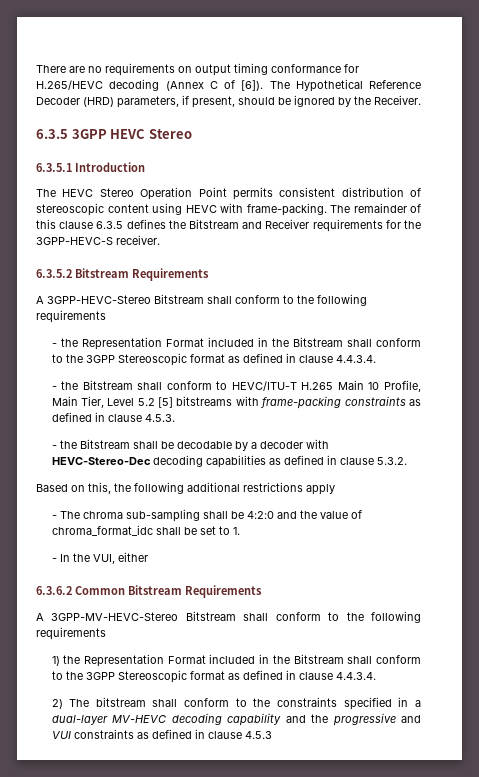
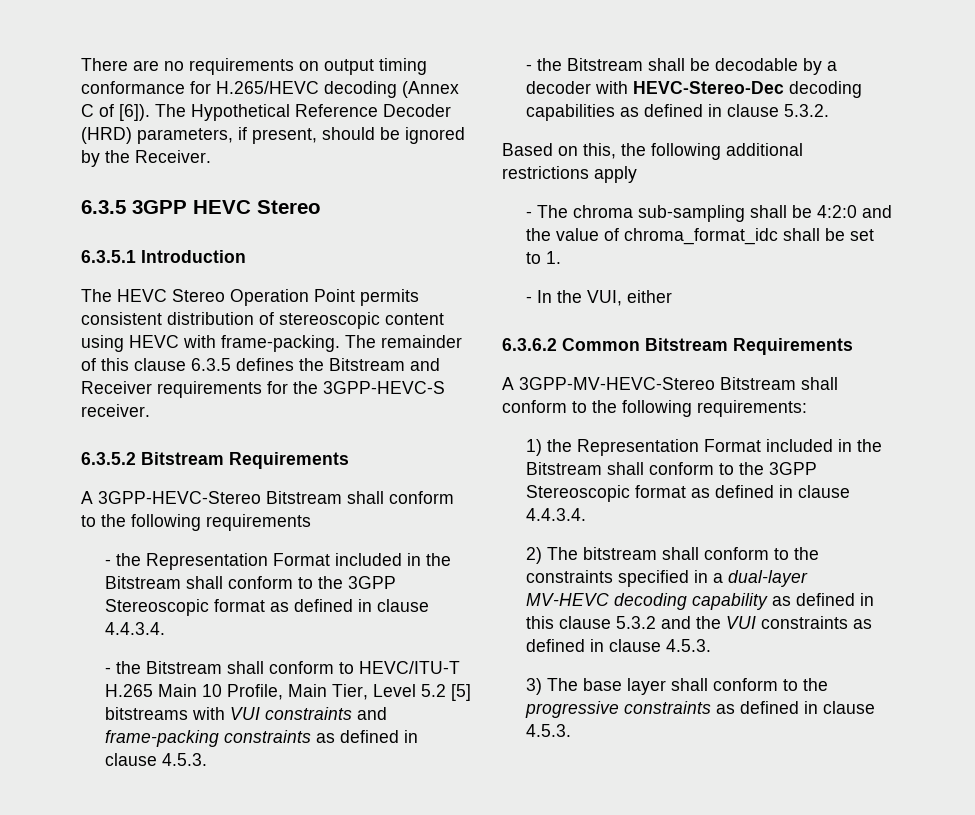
(259, 401) none -> [230,707,388,720] VUI constraints and
[36,627,106,640] requirements -> [697,400,807,417] requirements:
[285,713,421,726] and the progressive and -> [772,593,875,606] [526,616,722,629] as defined in this clause 5.3.2 and the
[244,731,272,739] 4.5.3 -> [666,639,712,652] [526,678,829,695] [525,701,876,718] [526,724,572,737] 4.5.3. // 3) The base layer shall conform to the progressive constraints as defined in clause 4.5.3.

